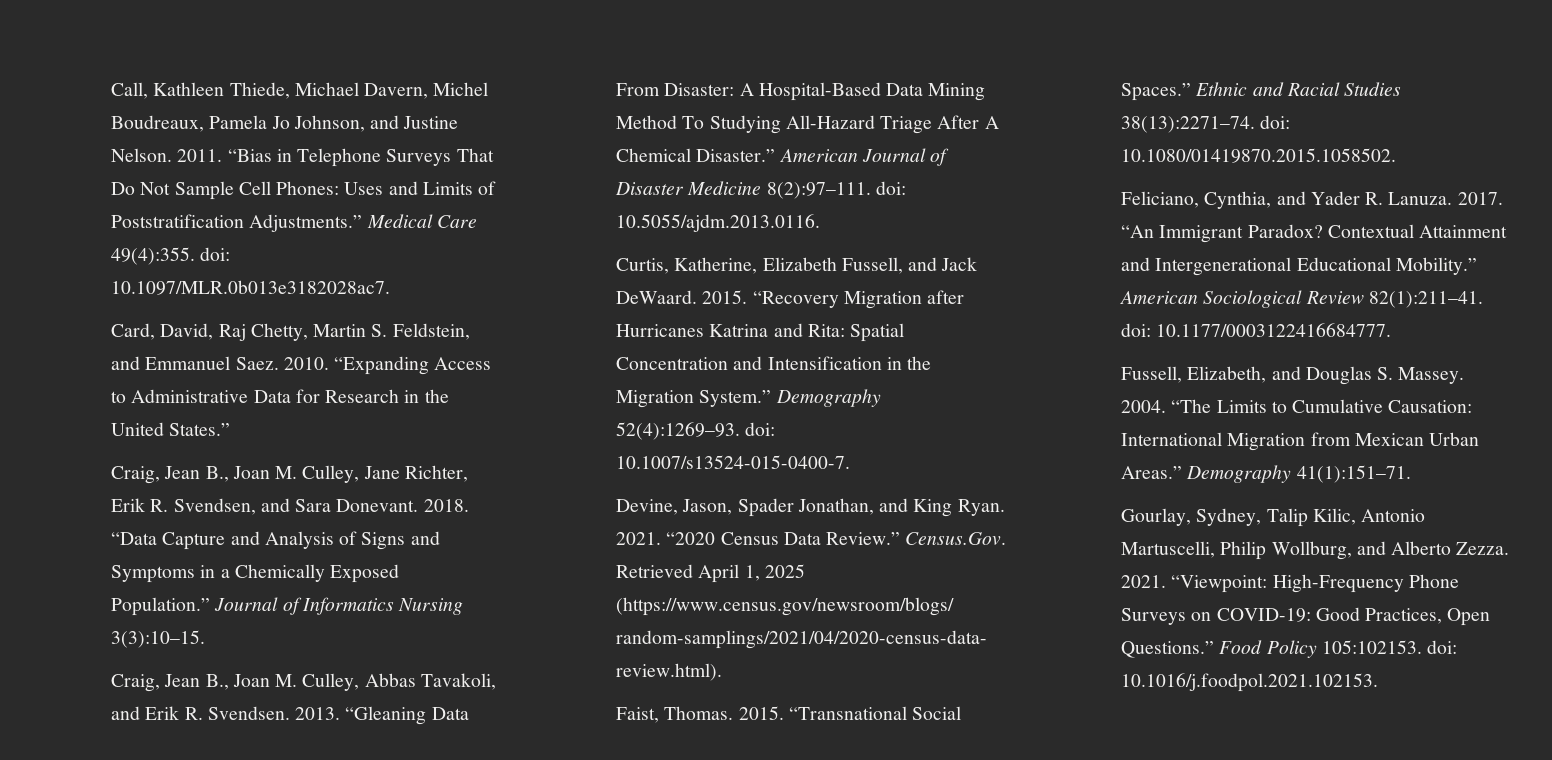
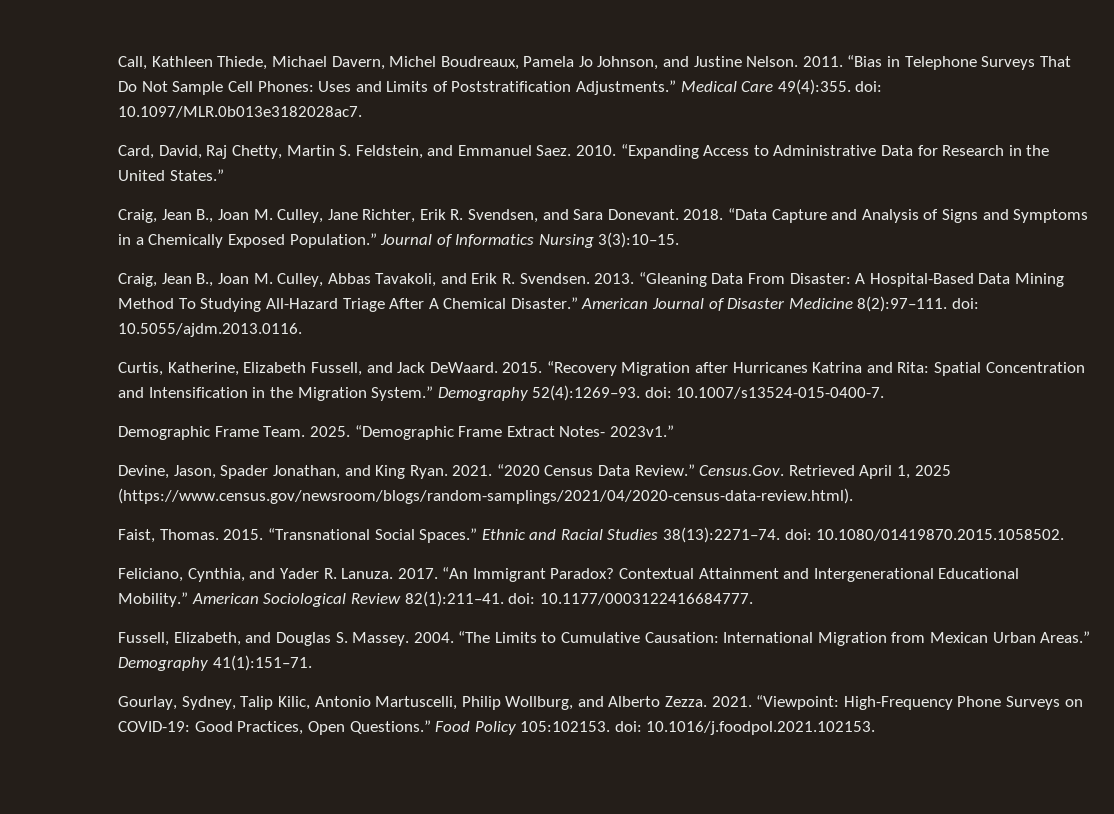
(850, 462) none -> [118,425,674,440] // Demographic Frame Team. 2025. “Demographic Frame Extract Notes- 2023v1.”

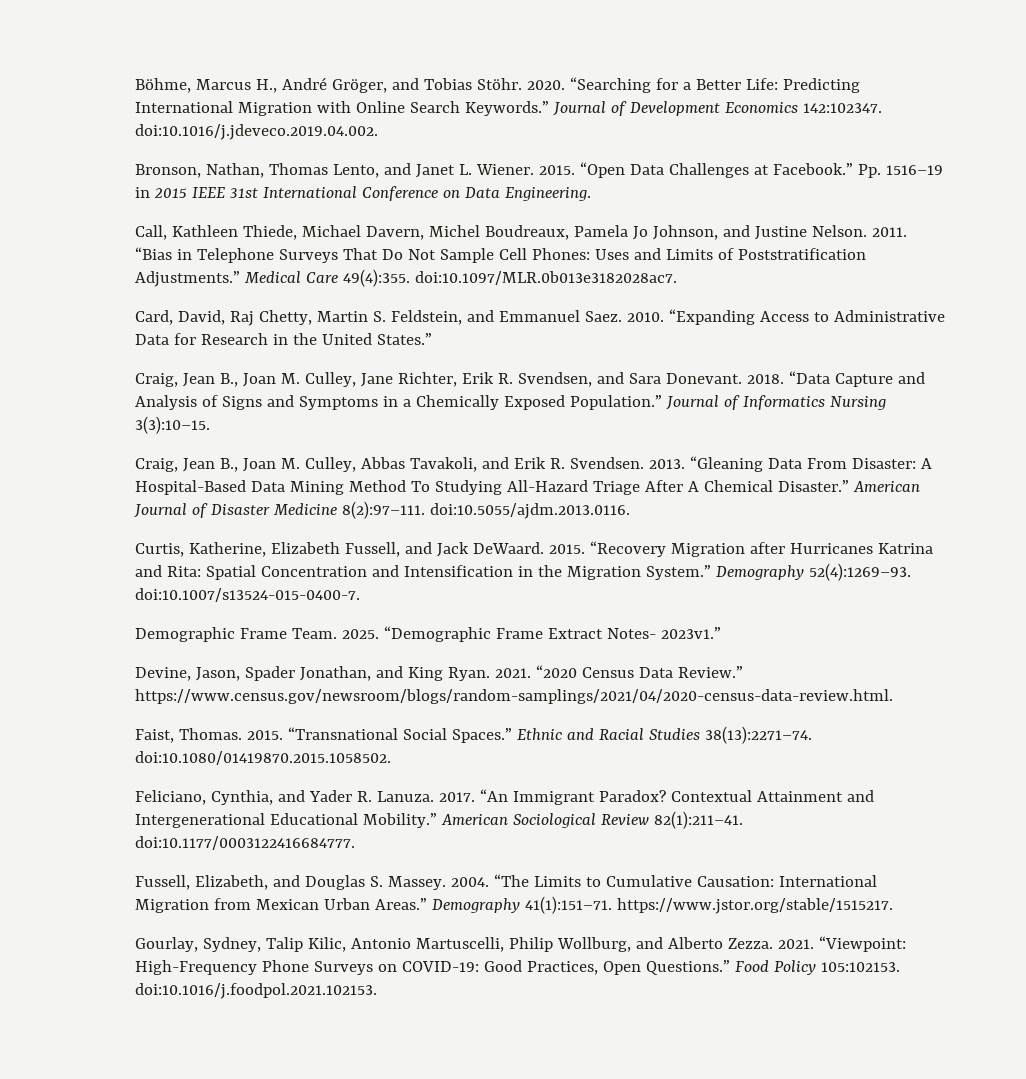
(118, 63) none -> [134,77,860,93] [134,101,882,116] [134,124,378,140] [134,162,943,178] [134,186,591,201] Böhme, Marcus H., André Gröger, and Tobias Stöhr. 2020. “Searching for a Better Life: Predicting International Migration with Online Search Keywords.” Journal of Development Economics 142:102347. doi:10.1016/j.jdeveco.2019.04.002. // Bronson, Nathan, Thomas Lento, and Janet L. Wiener. 2015. “Open Data Challenges at Facebook.” Pp. 1516–19 in 2015 IEEE 31st International Conference on Data Engineering. //
[855,81,883,92] [118,106,363,118] doi: 10.1097/MLR.0b013e3182028ac7. -> [414,271,677,285] doi:10.1097/MLR.0b013e3182028ac7.
[952,298,980,309] [118,323,303,337] doi: 10.5055/ajdm.2013.0116. -> [429,503,630,519] doi:10.5055/ajdm.2013.0116.
[644,387,885,399] doi: 10.1007/s13524-015-0400-7. -> [134,588,360,602] doi:10.1007/s13524-015-0400-7.
[699,465,951,479] [118,488,854,504] Census.Gov. Retrieved April 1, 2025 (https://www.census.gov/newsroom/blogs/random-samplings/2021/04/2020-census-data-review.html). -> [134,689,893,704] https://www.census.gov/newsroom/blogs/random-samplings/2021/04/2020-census-data-review.html.
[784,529,1065,541] doi: 10.1080/01419870.2015.1058502. -> [134,751,391,765] doi:10.1080/01419870.2015.1058502.
[508,593,753,605] doi: 10.1177/0003122416684777. -> [134,836,355,850] doi:10.1177/0003122416684777.
(312, 663) none -> [616,898,893,914] https://www.jstor.org/stable/1515217.
[614,721,876,735] doi: 10.1016/j.foodpol.2021.102153. -> [134,983,377,999] doi:10.1016/j.foodpol.2021.102153.

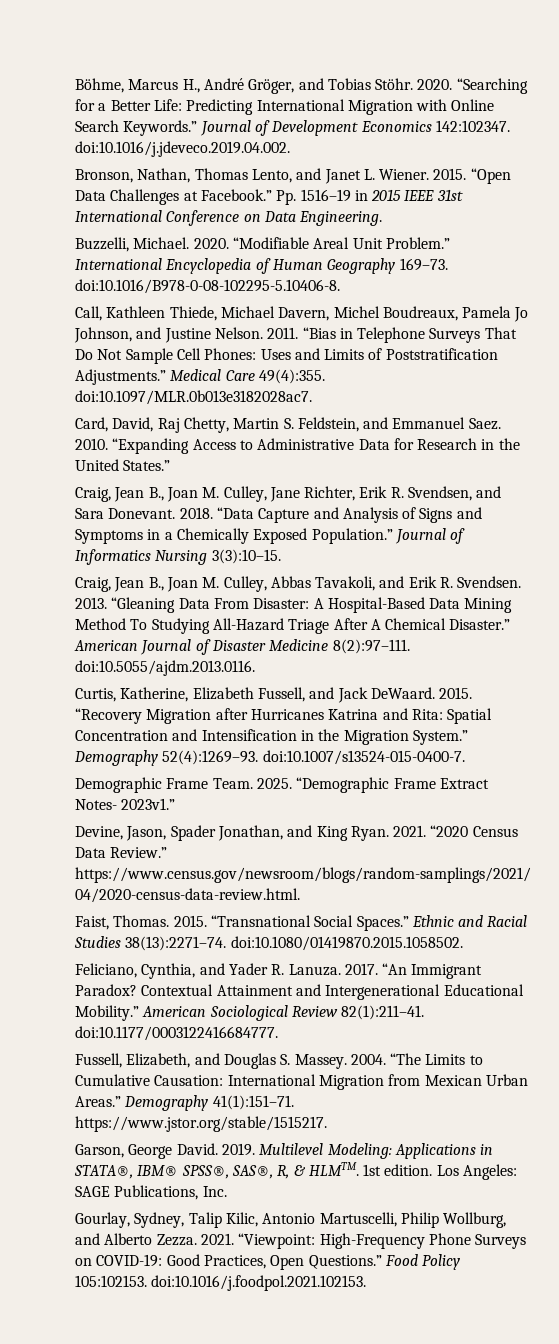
(591, 194) none -> [74,237,450,252] [74,258,448,274] [74,279,340,294] // Buzzelli, Michael. 2020. “Modifiable Areal Unit Problem.” International Encyclopedia of Human Geography 169–73. doi:10.1016/B978-0-08-102295-5.10406-8.
(893, 906) none -> [74,1143,494,1159] [73,1162,518,1180] [74,1185,227,1200] // Garson, George David. 2019. Multilevel Modeling: Applications in STATA®, IBM® SPSS®, SAS®, R, & HLMTM. 1st edition. Los Angeles: SAGE Publications, Inc.

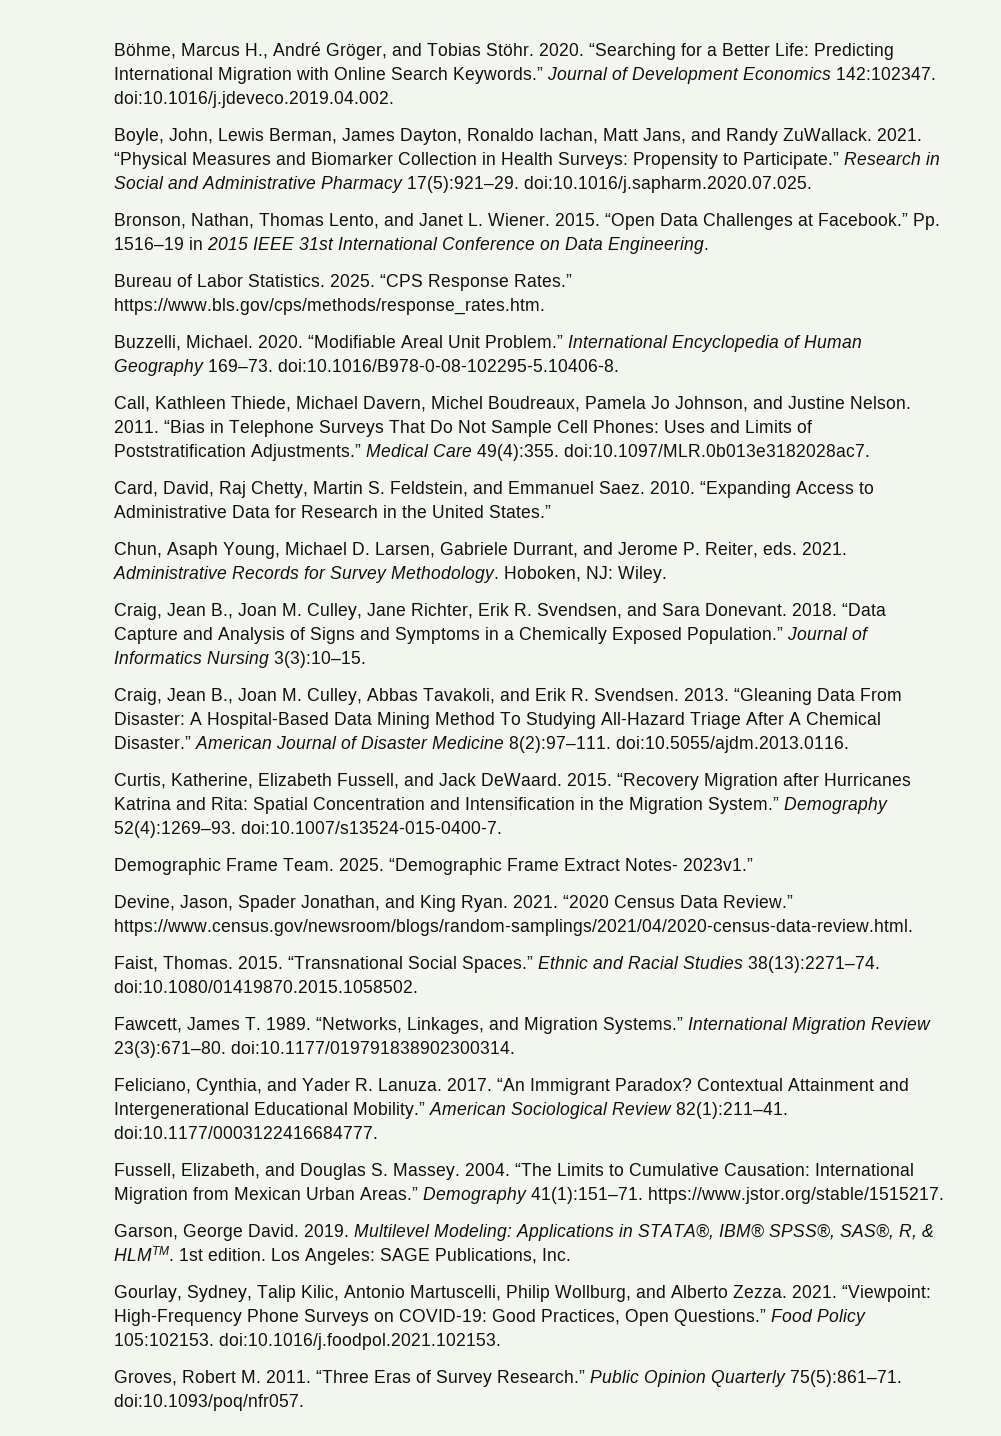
(290, 149) none -> [113,128,922,145] [113,152,940,169] [113,176,812,193] // Boyle, John, Lewis Berman, James Dayton, Ronaldo Iachan, Matt Jans, and Randy ZuWallack. 2021. “Physical Measures and Biomarker Collection in Health Surveys: Propensity to Participate.” Research in Social and Administrative Pharmacy 17(5):921–29. doi:10.1016/j.sapharm.2020.07.025.
(383, 218) none -> [113,274,572,291] [113,298,545,315] // Bureau of Labor Statistics. 2025. “CPS Response Rates.” https://www.bls.gov/cps/methods/response_rates.htm.
(171, 465) none -> [113,542,847,559] [112,566,667,583] // Chun, Asaph Young, Michael D. Larsen, Gabriele Durrant, and Jerome P. Reiter, eds. 2021. Administrative Records for Survey Methodology. Hoboken, NJ: Wiley.
(463, 943) none -> [113,1017,931,1034] [113,1041,515,1058] // Fawcett, James T. 1989. “Networks, Linkages, and Migration Systems.” International Migration Review 23(3):671–80. doi:10.1177/019791838902300314.
(367, 1283) none -> [113,1370,902,1387] [113,1394,304,1411] // Groves, Robert M. 2011. “Three Eras of Survey Research.” Public Opinion Quarterly 75(5):861–71. doi:10.1093/poq/nfr057.

